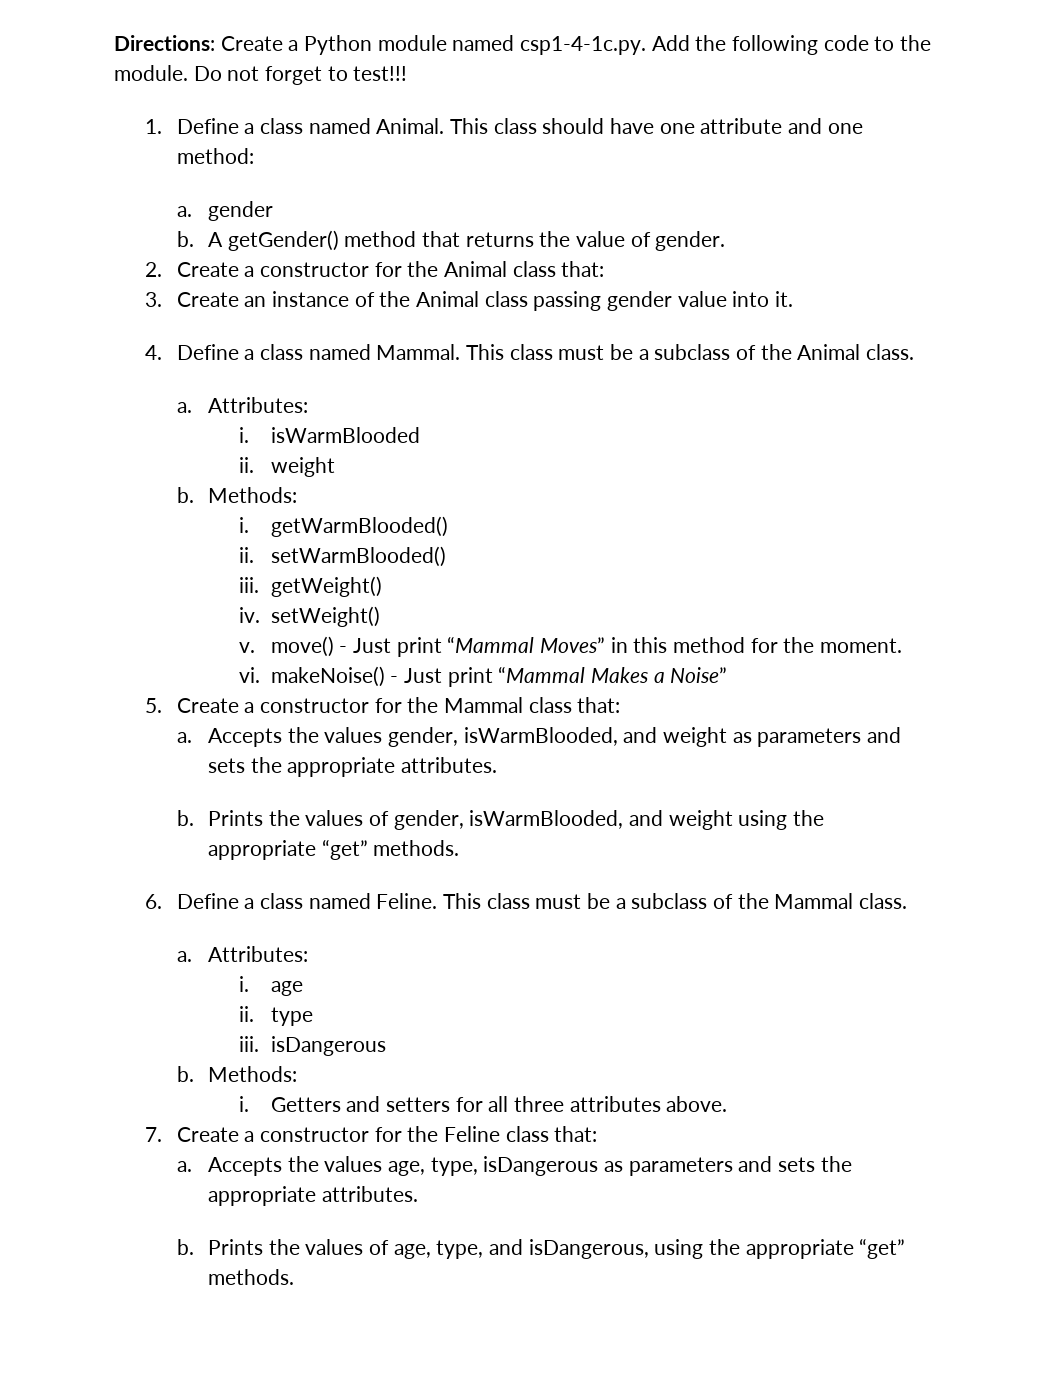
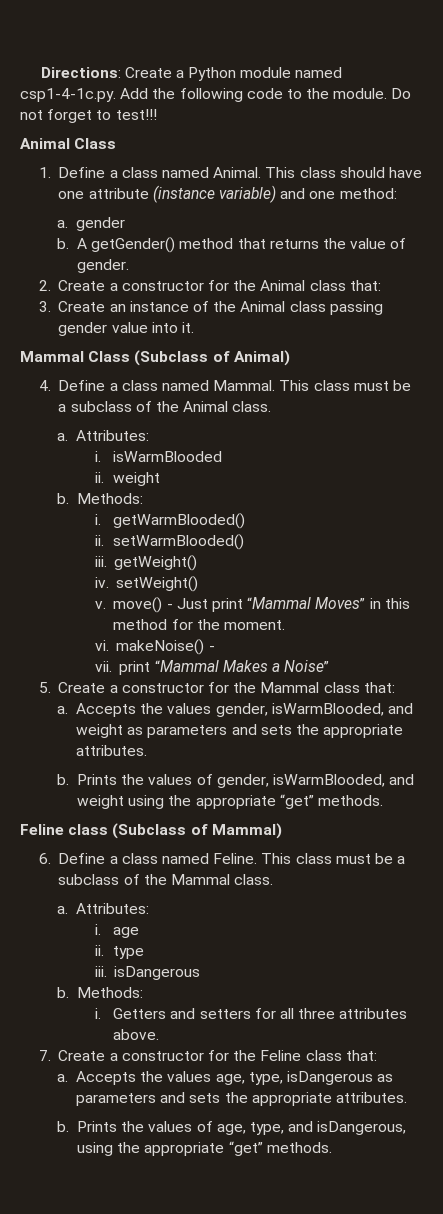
(408, 73) none -> [20,138,117,149] // Animal Class
(783, 126) none -> [152,185,276,203] (instance variable)
(793, 299) none -> [20,350,290,366] // Mammal Class (Subclass of Animal)
[404,668,443,683] Just -> [94,661,112,672] // vii.
(460, 848) none -> [20,823,282,839] // Feline class (Subclass of Mammal)

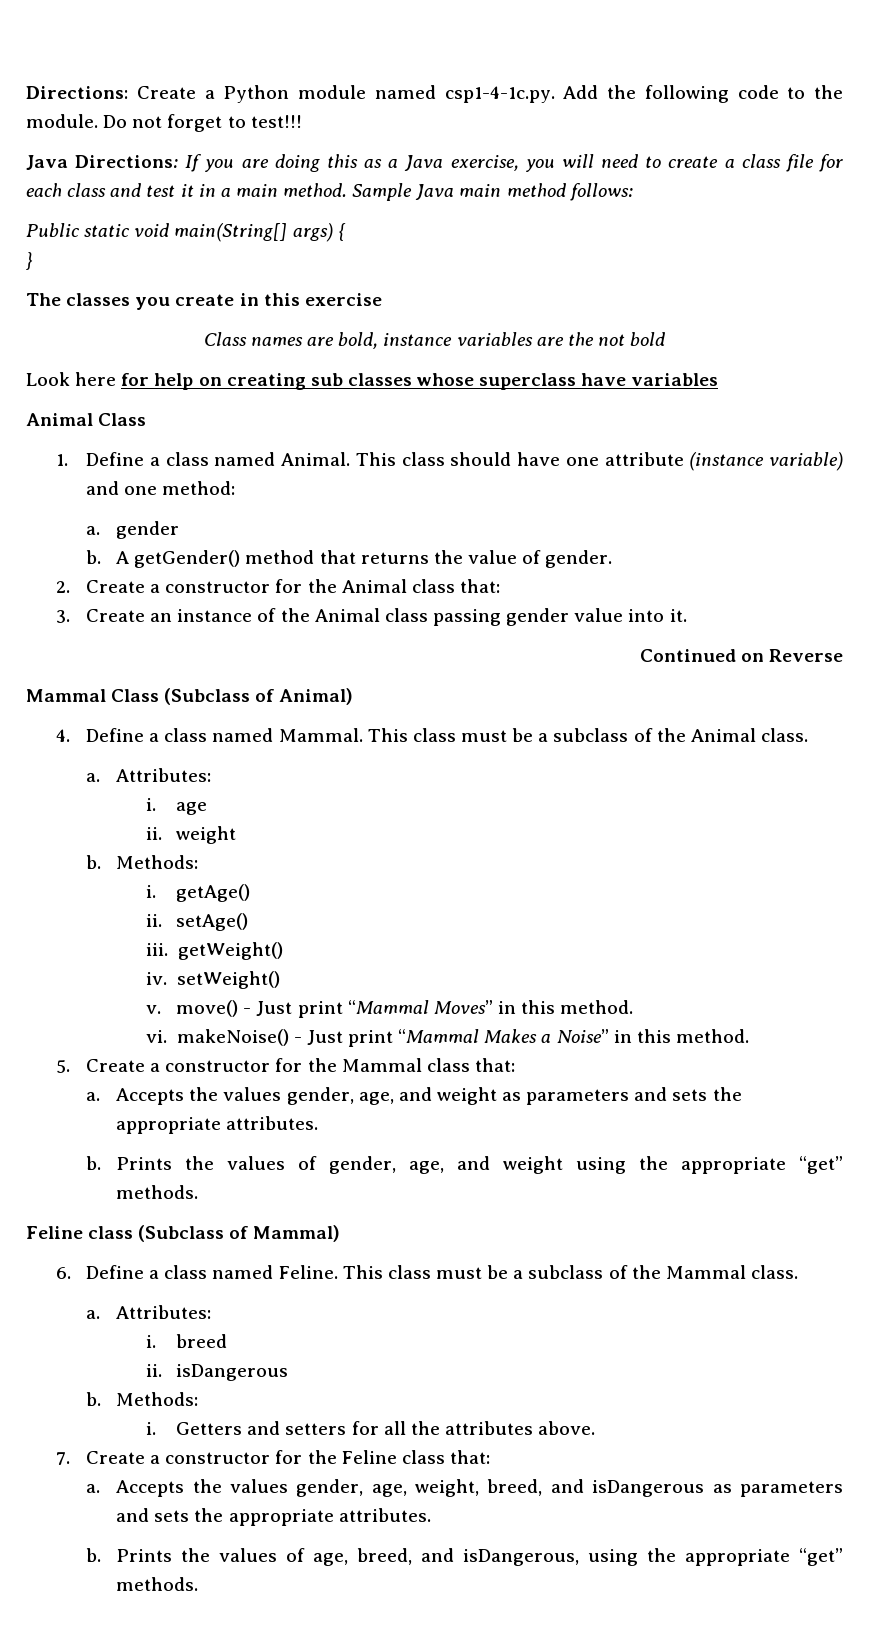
(157, 114) none -> [26,154,843,172] [26,183,633,201] [26,223,346,242] [26,252,33,270] [26,293,382,310] [203,332,666,349] [26,372,719,390] // Java Directions: If you are doing this as a Java exercise, you will need to create a class file for each class and test it in a main method. Sample Java main method follows: // Public static void main(String[] args) { // } // The classes you create in this exercise // Class names are bold, instance variables are the not bold // Look here for help on creating sub classes whose superclass have variables
(194, 327) none -> [639,649,843,662] // Continued on Reverse
[113,451,223,462] isWarmBlooded -> [176,802,208,815] age
[113,513,246,529] [94,534,245,550] getWarmBlooded() // ii. setWarmBlooded() -> [176,884,251,902] [146,913,249,931] getAge() // ii. setAge()
[113,619,285,630] method for the moment. -> [560,1000,634,1014] method.
[94,661,112,672] // vii. -> [306,1030,343,1045] Just
(330, 666) none -> [613,1029,749,1043] in this method.
[271,703,384,716] isWarmBlooded, -> [358,1092,394,1105] age,
[272,774,385,787] isWarmBlooded, -> [409,1161,445,1174] age,
[113,927,140,938] [94,945,145,959] [94,966,107,977] age // ii. type // iii. -> [176,1334,228,1348] [146,1364,163,1377] breed // ii.
[298,1008,336,1019] three -> [410,1421,440,1435] the
[215,1072,283,1085] age, type, -> [296,1479,584,1497] gender, age, weight, breed, and
[249,1122,284,1135] type, -> [357,1548,413,1565] breed,

